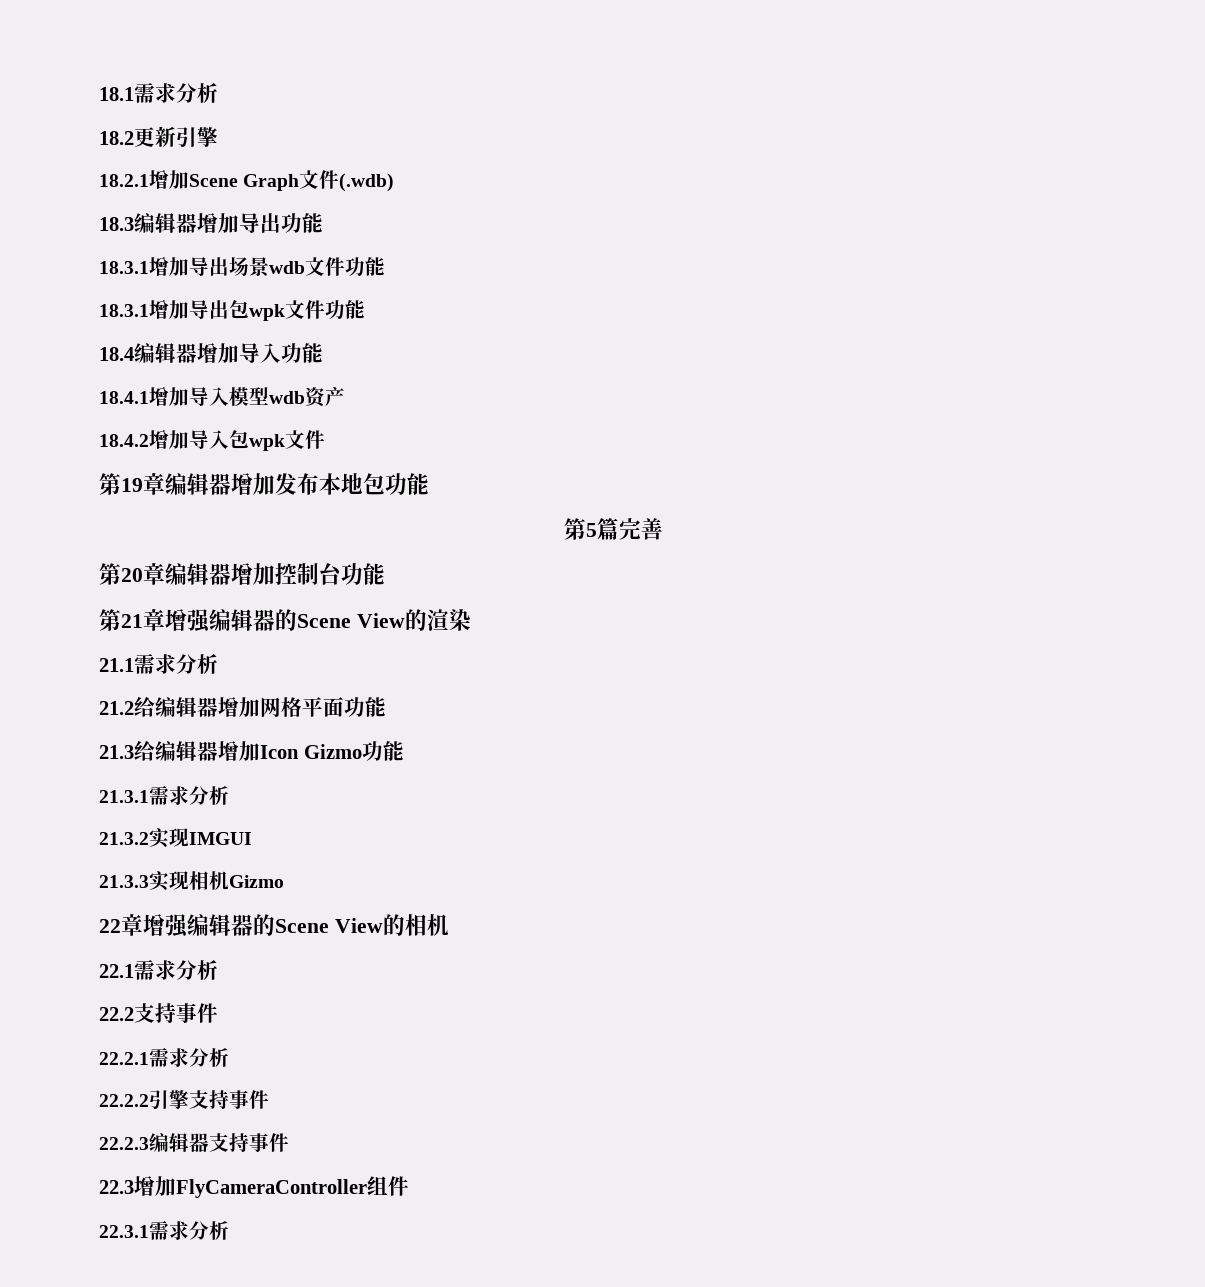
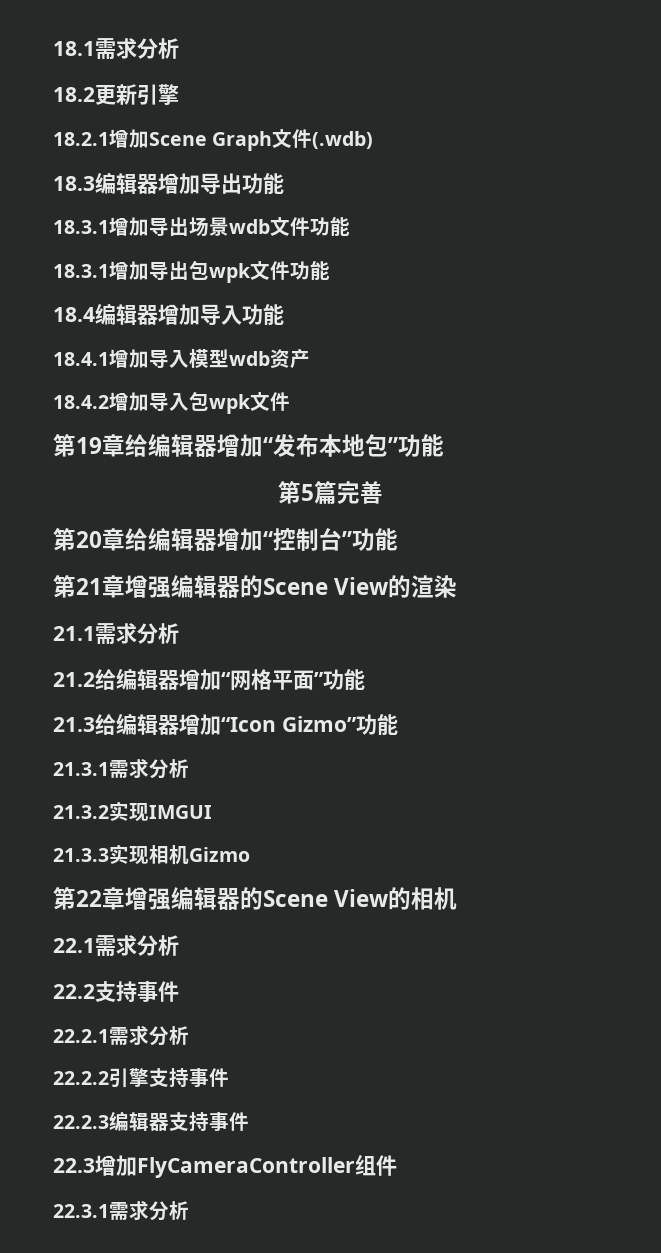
[165,473,275,495] 编辑器增加 -> [125,434,273,457] 给编辑器增加“
(385, 484) none -> [388,437,398,454] ”
[165,563,342,585] 编辑器增加控制台 -> [125,528,352,551] 给编辑器增加“控制台”
(260, 707) none -> [221,672,231,687] “
(344, 707) none -> [314,672,324,687] ”
[260,744,362,759] Icon Gizmo -> [221,716,357,732] “Icon Gizmo”
(284, 881) none -> [53,887,76,910] 第

